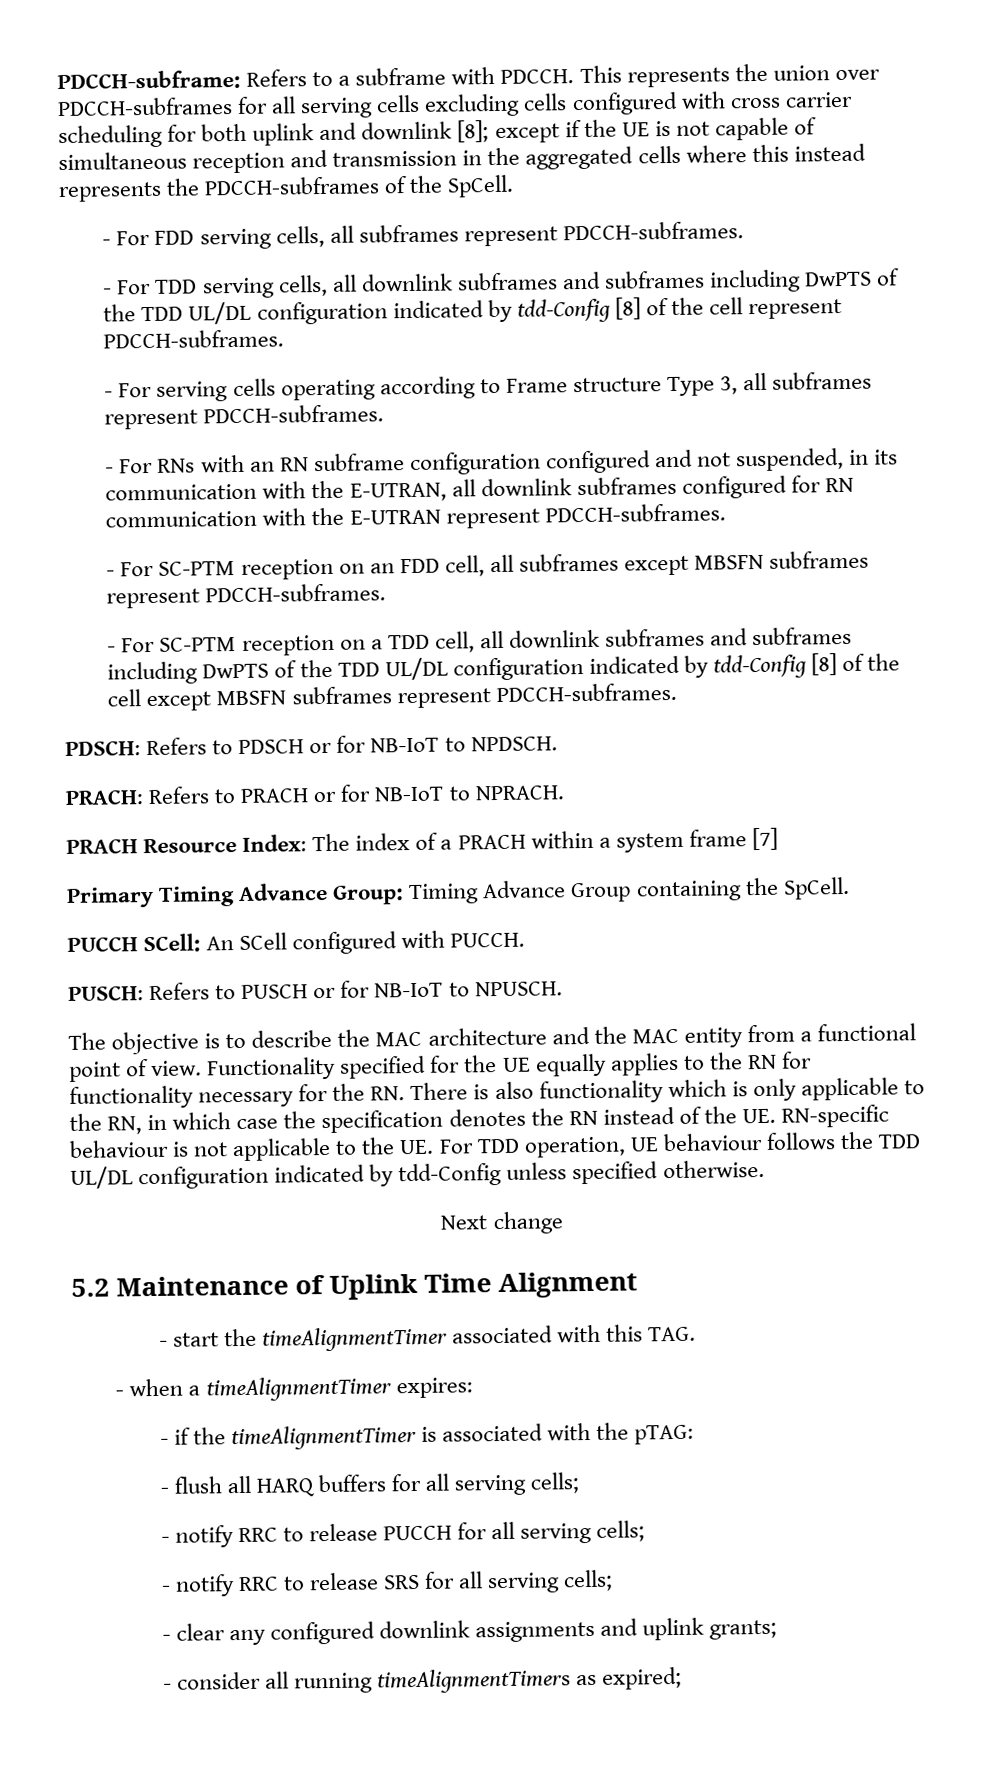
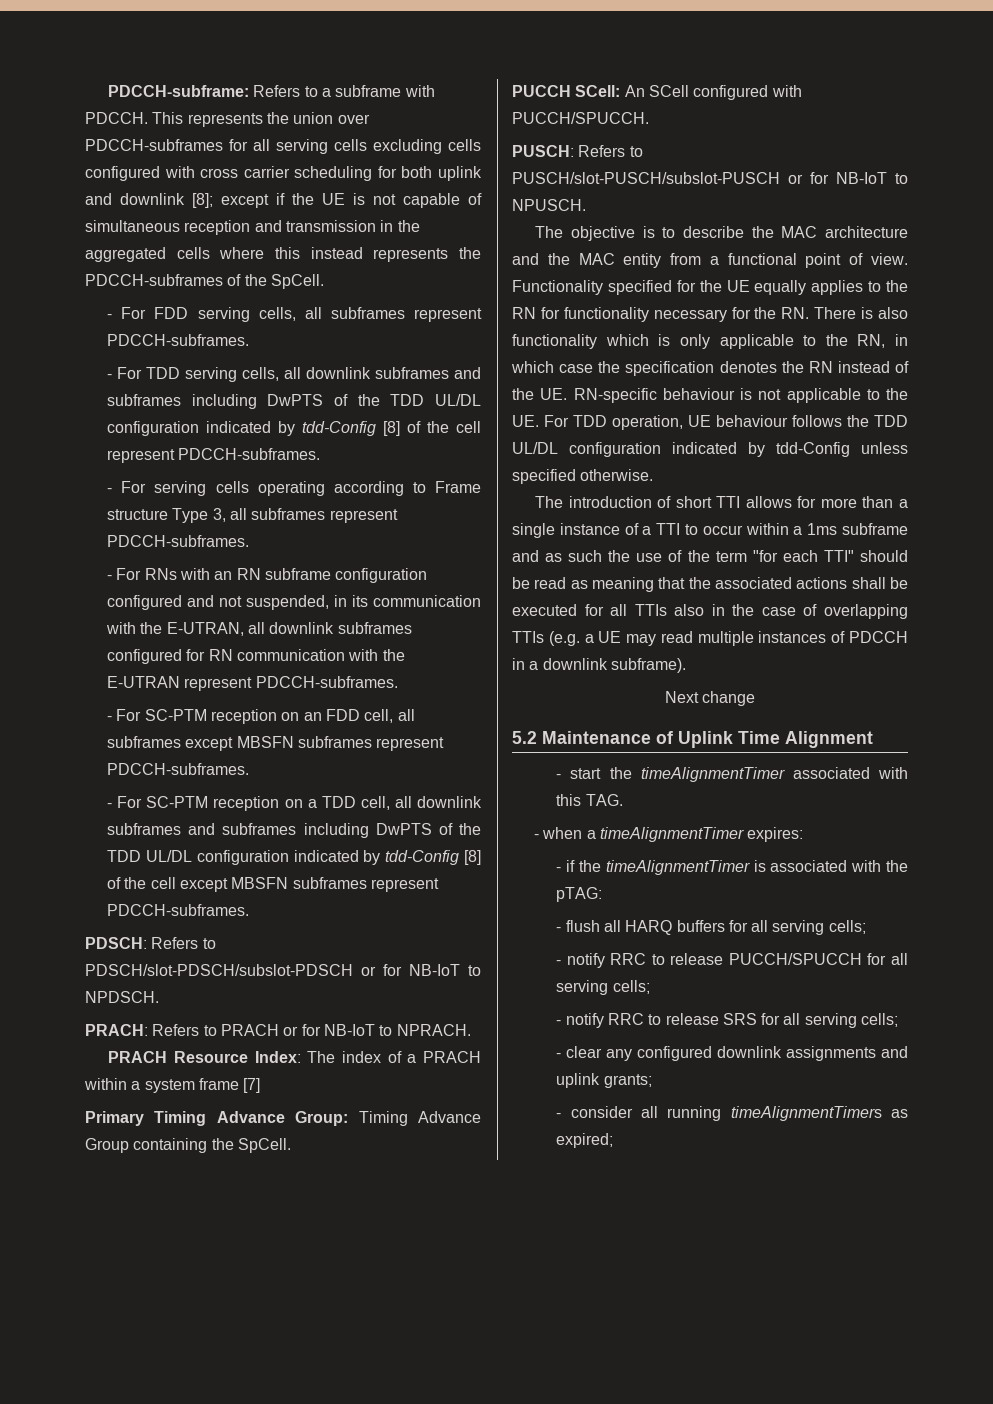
[238,739,305,754] PDSCH -> [85,964,353,976] PDSCH/slot-PDSCH/subslot-PDSCH
[450,932,526,948] PUCCH. -> [512,112,649,124] PUCCH/SPUCCH.
[241,984,309,999] PUSCH -> [512,172,780,184] PUSCH/slot-PUSCH/subslot-PUSCH
(765, 1169) none -> [535,496,908,508] [512,523,908,538] [512,550,908,562] [512,577,908,592] [512,604,908,619] [512,631,908,646] [512,658,686,673] // The introduction of short TTI allows for more than a single instance of a TTI to occur within a 1ms subframe and as such the use of the term "for each TTI" should be read as meaning that the associated actions shall be executed for all TTIs also in the case of overlapping TTIs (e.g. a UE may read multiple instances of PDCCH in a downlink subframe).
[382,1525,452,1541] PUCCH -> [728,953,862,965] PUCCH/SPUCCH

